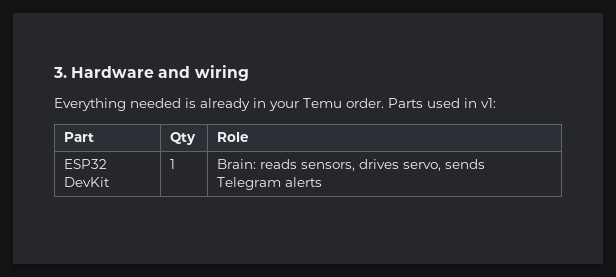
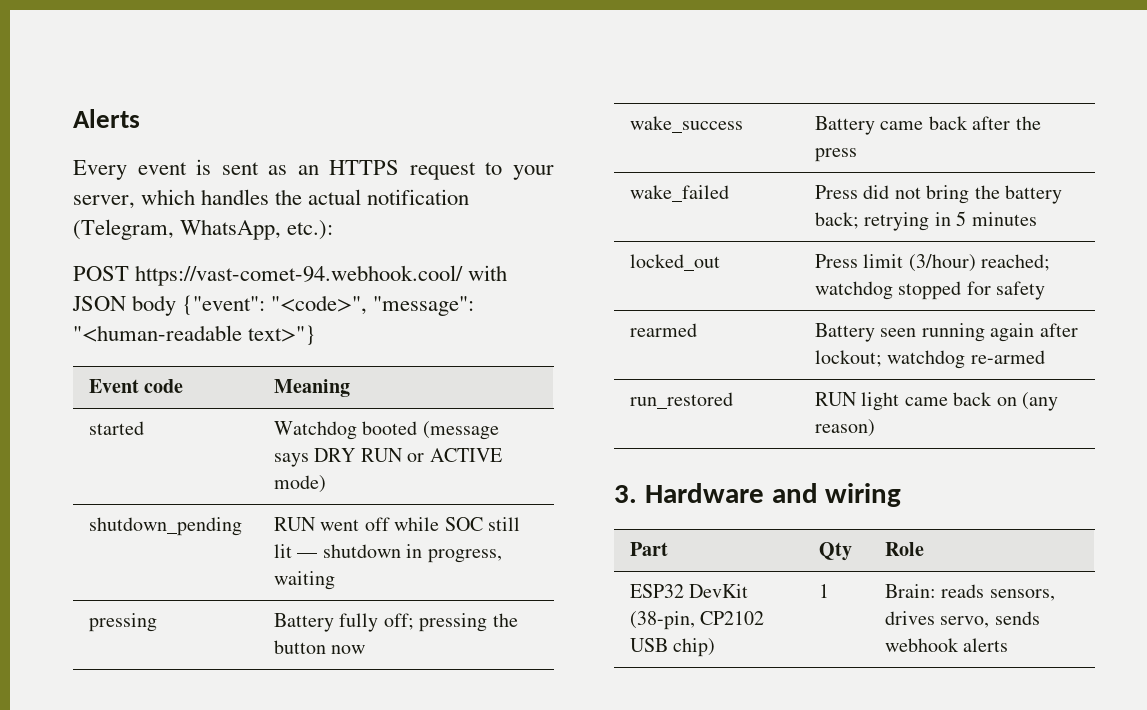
[53,65,249,81] [54,98,496,111] 3. Hardware and wiring // Everything needed is already in your Temu order. Parts used in v1: -> [73,109,140,128] [73,159,554,180] [73,189,470,209] [73,219,334,240] [73,265,508,286] [72,295,475,316] [73,325,317,345] [88,379,184,393] [273,379,350,397] [88,421,144,435] [273,421,499,440] [273,448,502,467] [273,475,326,493] [88,517,242,536] [273,517,520,531] [273,544,502,563] [273,571,335,590] [88,613,157,632] [273,613,518,632] [273,640,366,654] [629,116,743,133] [814,116,1041,135] [814,148,857,162] [629,185,729,202] [814,185,1062,204] [814,211,1037,231] [629,254,720,271] [814,254,1051,272] [814,281,1046,300] [629,323,697,337] [814,323,1078,342] [814,350,1045,369] [629,392,733,409] [814,392,1058,411] [814,419,875,437] [614,483,902,507] Alerts // Every event is sent as an HTTPS request to your server, which handles the actual notification (Telegram, WhatsApp, etc.): // POST https://vast-comet-94.webhook.cool/ with JSON body {"event": "<code>", "message": "<human-readable text>"} // Event code | Meaning // started | Watchdog booted (message says DRY RUN or ACTIVE mode) // shutdown_pending | RUN went off while SOC still lit — shutdown in progress, waiting // pressing | Battery fully off; pressing the button now // wake_success | Battery came back after the press // wake_failed | Press did not bring the battery back; retrying in 5 minutes // locked_out | Press limit (3/hour) reached; watchdog stopped for safety // rearmed | Battery seen running again after lockout; watchdog re-armed // run_restored | RUN light came back on (any reason) // 3. Hardware and wiring
(111, 182) none -> [629,611,765,630] [629,638,716,657] (38-pin, CP2102 USB chip)
[217,177,282,190] Telegram -> [884,638,959,652] webhook

